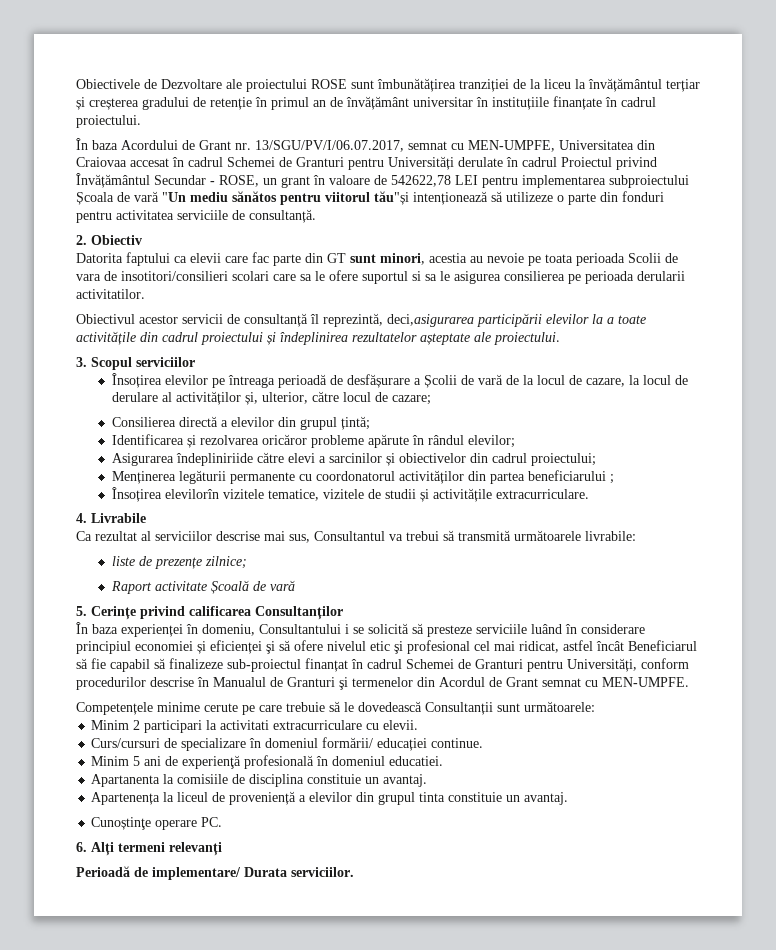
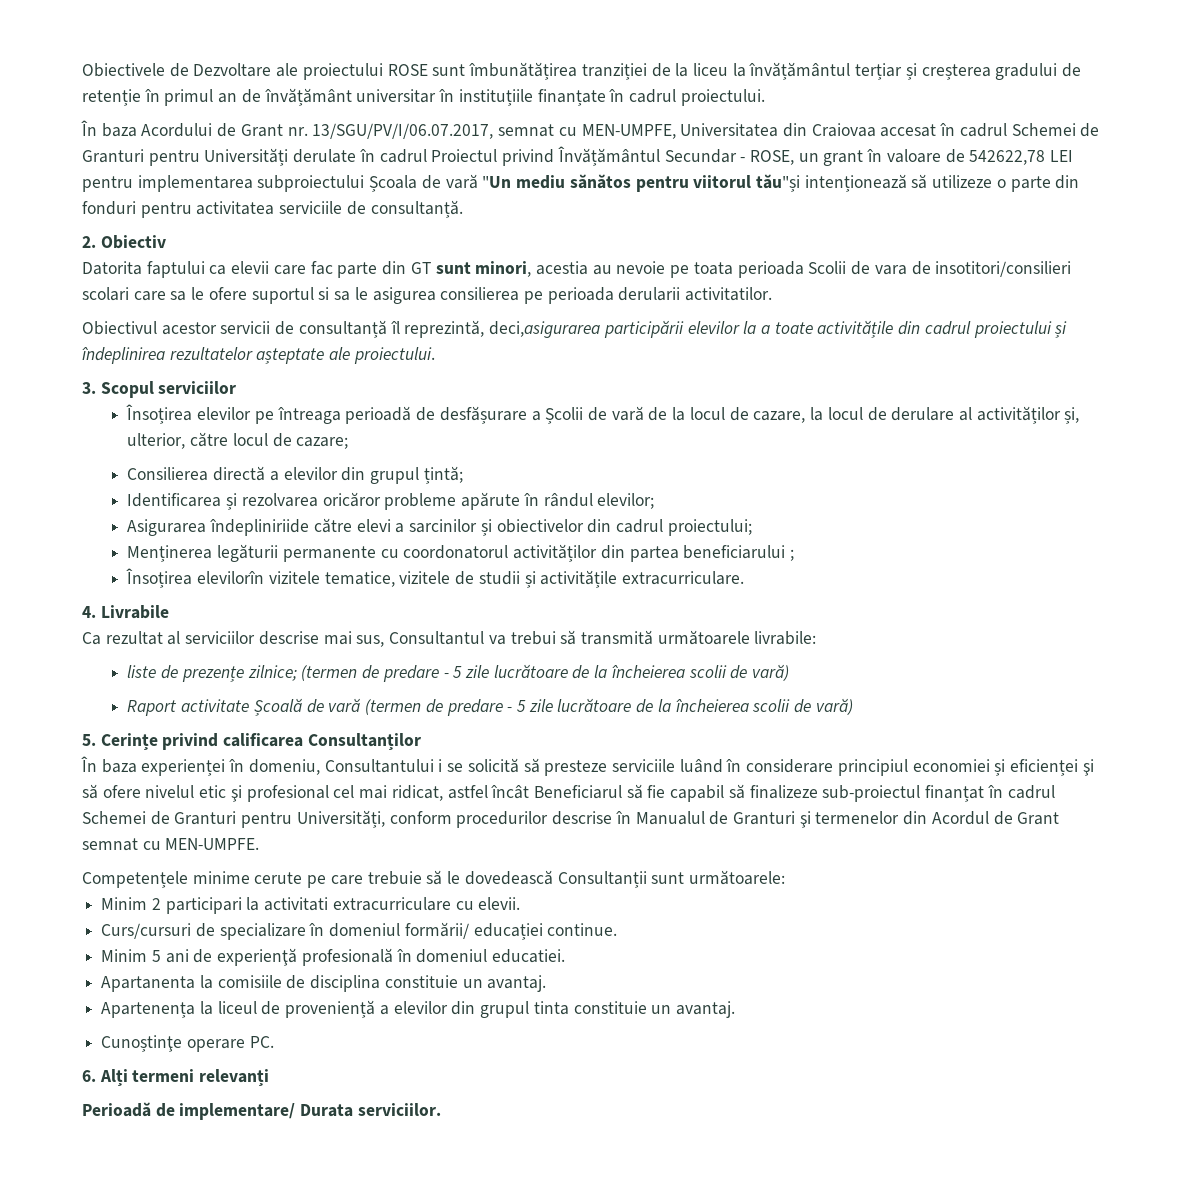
(247, 562) none -> [301,664,790,682] (termen de predare - 5 zile lucrătoare de la încheierea scolii de vară)
(295, 585) none -> [365,698,853,716] (termen de predare - 5 zile lucrătoare de la încheierea scolii de vară)

